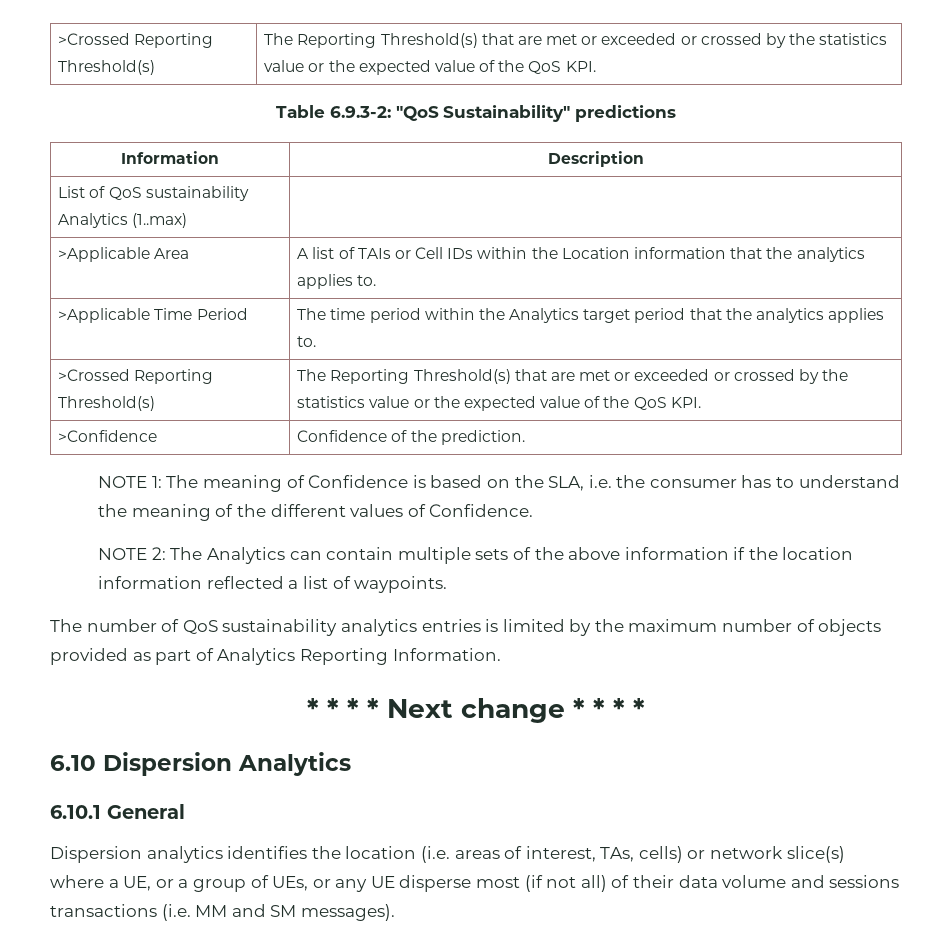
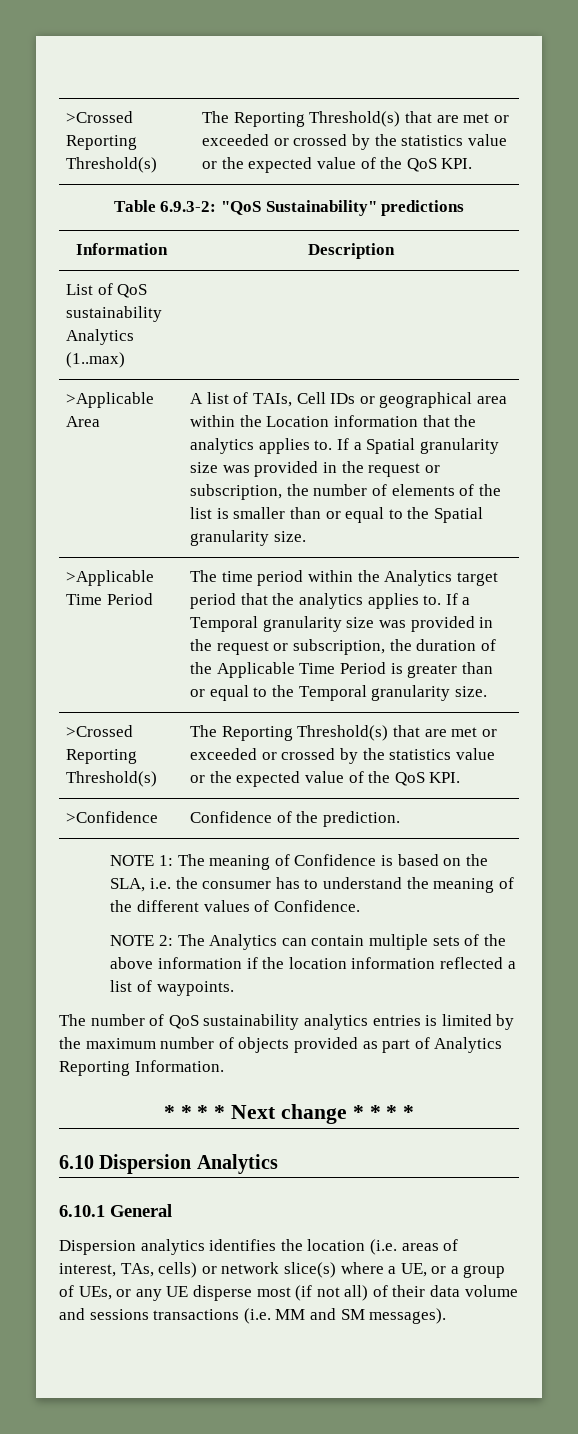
[357,247,474,259] TAIs or Cell IDs -> [253,392,507,408] TAIs, Cell IDs or geographical area
(377, 280) none -> [337,438,499,454] [190,461,440,477] [190,484,501,500] [190,507,483,523] [190,530,306,546] If a Spatial granularity size was provided in the request or subscription, the number of elements of the list is smaller than or equal to the Spatial granularity size.
(317, 341) none -> [445,593,471,605] [190,616,494,632] [190,639,496,655] [190,662,493,678] [190,685,487,701] If a Temporal granularity size was provided in the request or subscription, the duration of the Applicable Time Period is greater than or equal to the Temporal granularity size.

